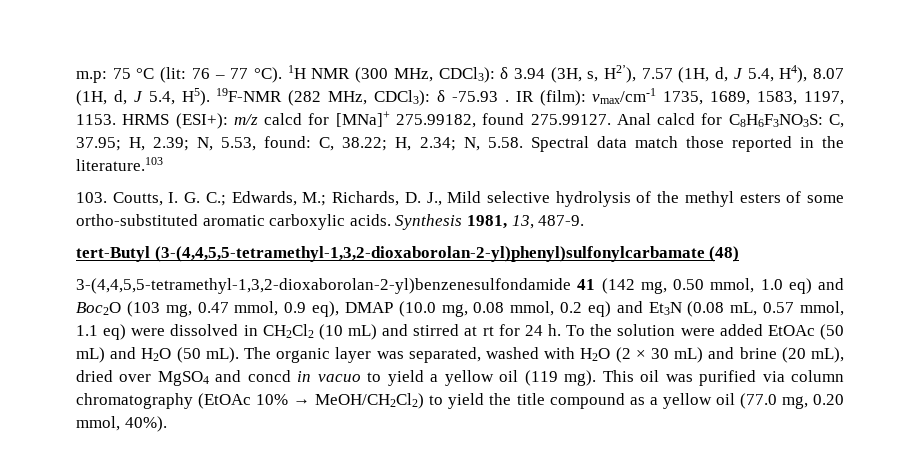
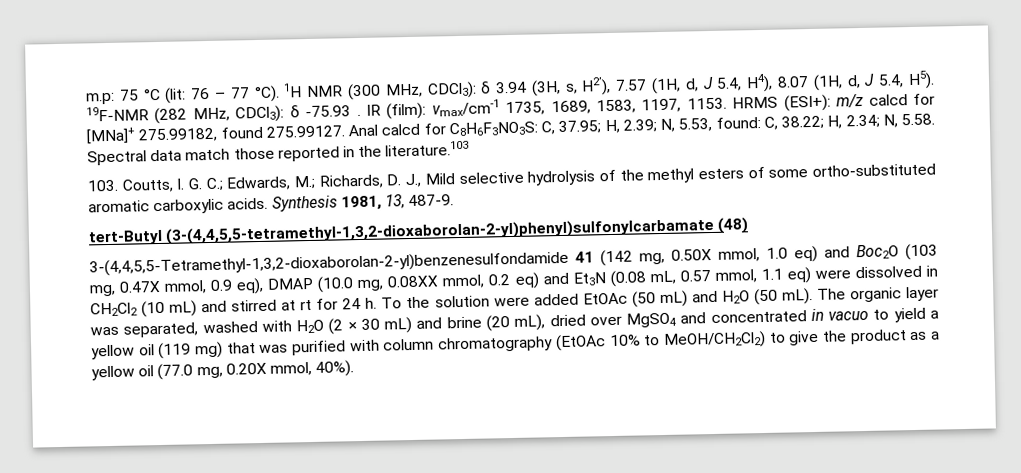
[76,278,571,294] 3-(4,4,5,5-tetramethyl-1,3,2-dioxaborolan-2-yl)benzenesulfondamide -> [89,250,569,277] 3-(4,4,5,5-Tetramethyl-1,3,2-dioxaborolan-2-yl)benzenesulfondamide
[673,279,704,290] 0.50 -> [671,249,712,261] 0.50X
[197,302,229,313] 0.47 -> [119,280,162,293] 0.47X
[473,302,505,313] 0.08 -> [387,275,439,288] 0.08XX
[247,370,291,382] concd -> [710,310,807,324] concentrated
[564,370,660,386] mg). This oil -> [195,341,256,359] mg) that
[762,371,785,382] via -> [349,339,380,352] with
[293,399,311,405] → -> [643,335,661,346] to
[448,393,625,409] yield the title compound -> [788,329,907,346] give the product
[813,394,844,405] 0.20 -> [225,362,267,375] 0.20X

